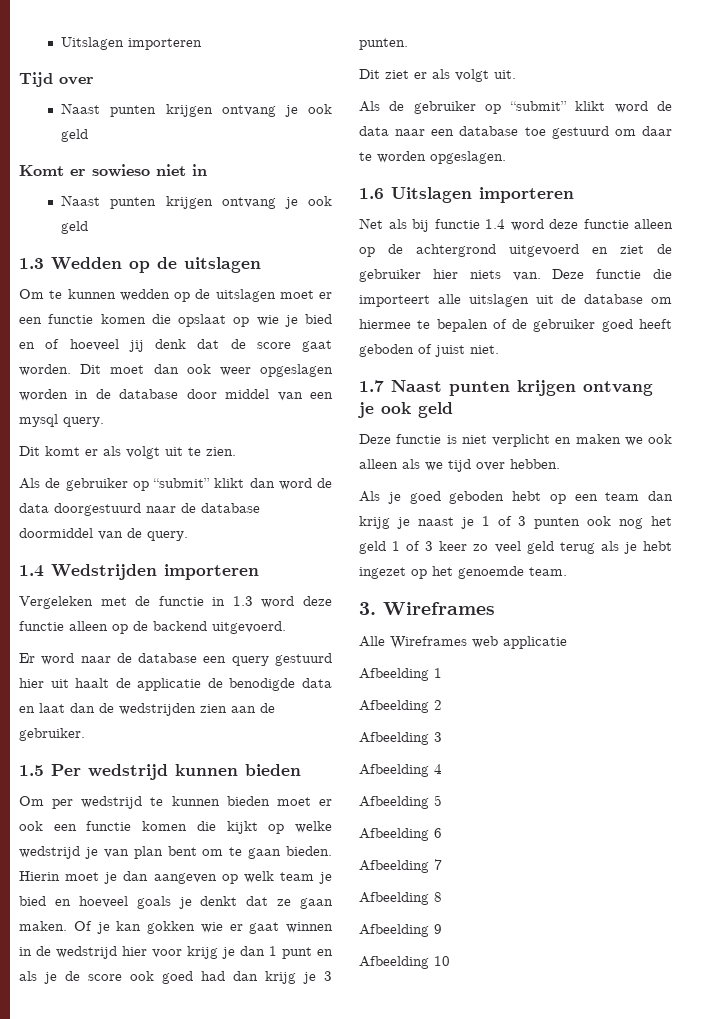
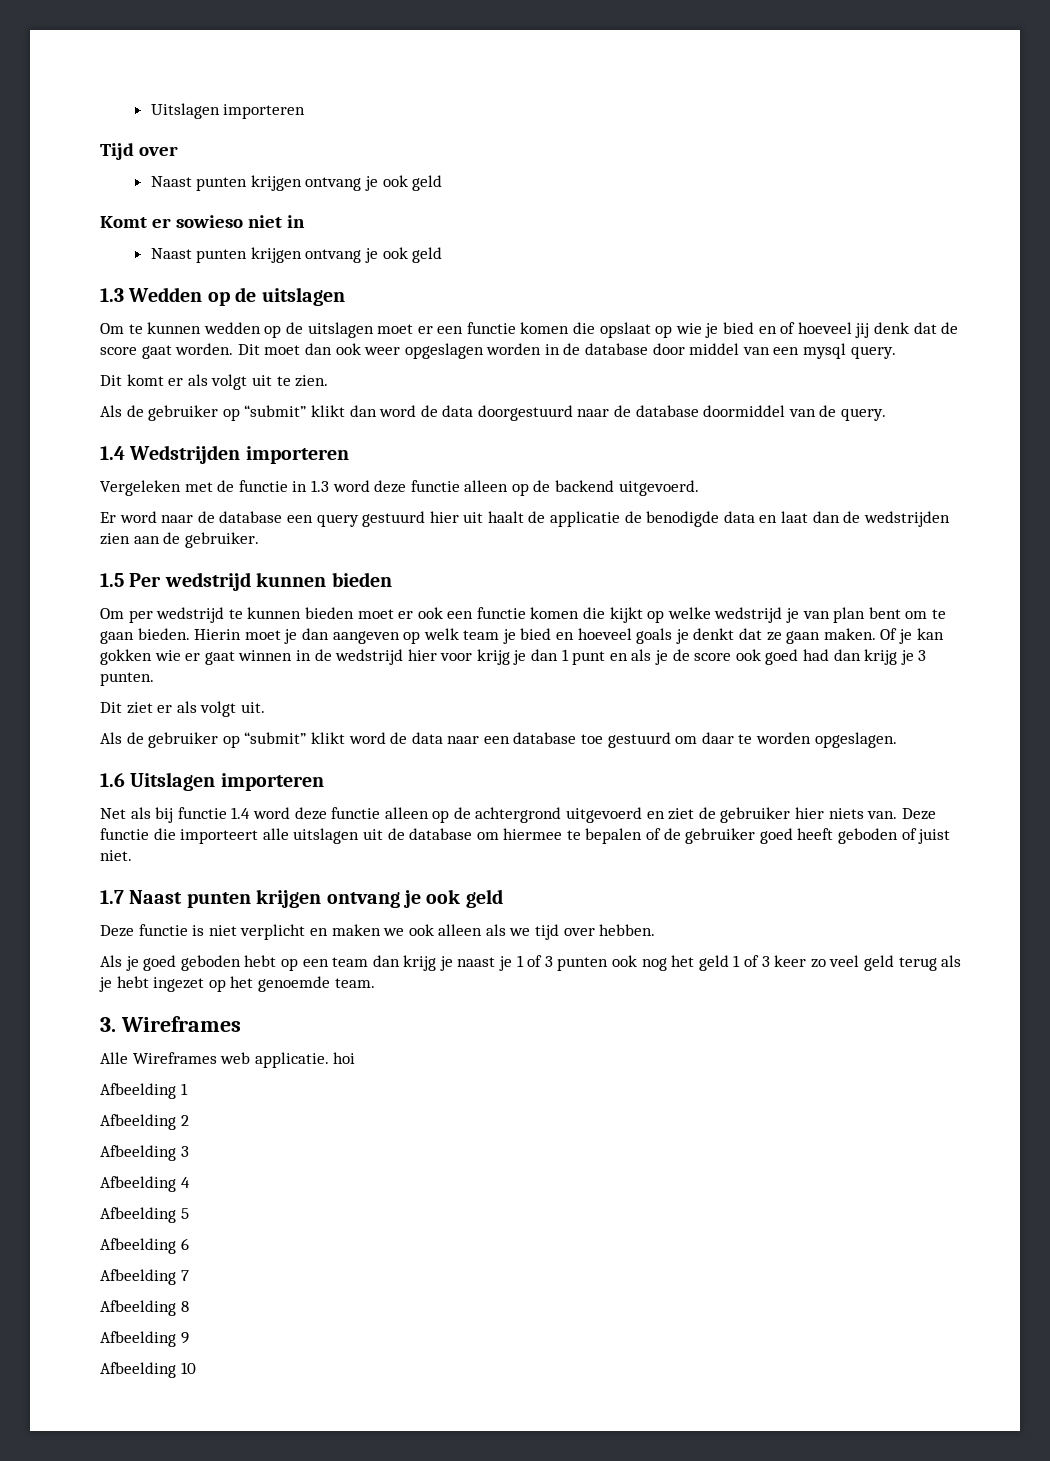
[503,636,567,649] applicatie -> [254,1052,356,1068] applicatie. hoi

